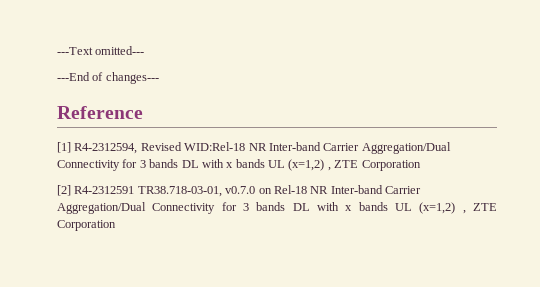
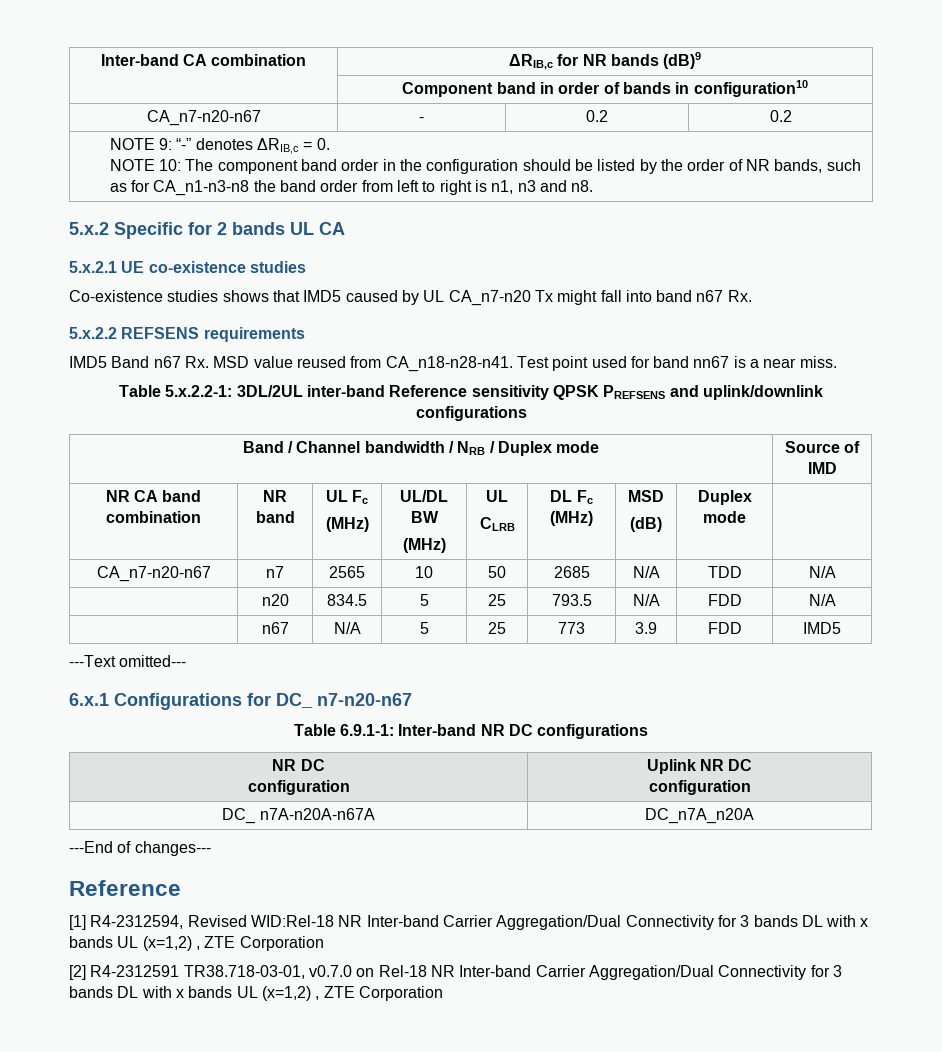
[57,46,145,55] ---Text omitted--- -> [100,54,307,66] [508,52,702,70] [402,80,808,97] [146,110,261,126] [419,117,424,122] [586,110,608,122] [769,110,792,122] [109,138,330,154] [109,159,861,174] [109,180,594,196] [69,222,345,239] [69,261,306,273] [69,290,752,306] [69,327,305,342] [69,356,837,372] [119,385,823,400] [415,406,527,421] [242,441,600,456] [784,441,861,453] [807,462,837,474] [105,490,202,502] [106,511,201,523] [263,490,287,502] [255,511,295,523] [325,490,369,504] [325,517,369,532] [400,490,448,502] [410,511,439,523] [402,538,446,553] [486,490,508,502] [479,517,515,531] [550,490,593,504] [550,511,593,526] [628,490,664,502] [630,517,662,532] [697,490,752,505] [703,511,746,523] [96,566,211,582] [266,566,284,578] [329,566,365,578] [415,566,433,578] [488,566,506,578] [553,566,590,578] [632,566,660,578] [707,566,742,578] [808,566,836,578] [261,594,289,606] [327,594,367,606] [419,594,429,606] [488,594,506,606] [551,594,592,606] [632,594,660,606] [707,594,742,606] [808,594,836,606] [261,622,289,634] [333,622,361,634] [419,622,429,634] [488,622,506,634] [558,622,585,634] [635,622,657,634] [707,622,742,634] [803,622,841,634] [69,655,187,667] [69,693,412,710] [293,724,649,739] [272,759,325,771] [247,780,350,795] [646,759,753,774] [648,780,751,795] [222,808,375,824] [645,808,754,824] Inter-band CA combination | ΔRIB,c for NR bands (dB)9 // | Component band in order of bands in configuration10 // CA_n7-n20-n67 | - | 0.2 | 0.2 // NOTE 9: “-” denotes ΔRIB,c = 0. // NOTE 10: The component band order in the configuration should be listed by the order of NR bands, such as for CA_n1-n3-n8 the band order from left to right is n1, n3 and n8. // 5.x.2 Specific for 2 bands UL CA // 5.x.2.1 UE co-existence studies // Co-existence studies shows that IMD5 caused by UL CA_n7-n20 Tx might fall into band n67 Rx. // 5.x.2.2 REFSENS requirements // IMD5 Band n67 Rx. MSD value reused from CA_n18-n28-n41. Test point used for band nn67 is a near miss. // Table 5.x.2.2-1: 3DL/2UL inter-band Reference sensitivity QPSK PREFSENS and uplink/downlink configurations // Band / Channel bandwidth / NRB / Duplex mode | Source of IMD // NR CA band combination | NR band | UL Fc // (MHz) | UL/DL BW // (MHz) | UL // CLRB | DL Fc (MHz) | MSD // (dB) | Duplex mode | // CA_n7-n20-n67 | n7 | 2565 | 10 | 50 | 2685 | N/A | TDD | N/A // | n20 | 834.5 | 5 | 25 | 793.5 | N/A | FDD | N/A // | n67 | N/A | 5 | 25 | 773 | 3.9 | FDD | IMD5 // ---Text omitted--- // 6.x.1 Configurations for DC_ n7-n20-n67 // Table 6.9.1-1: Inter-band NR DC configurations // NR DC // configuration | Uplink NR DC // configuration // DC_ n7A-n20A-n67A | DC_n7A_n20A

